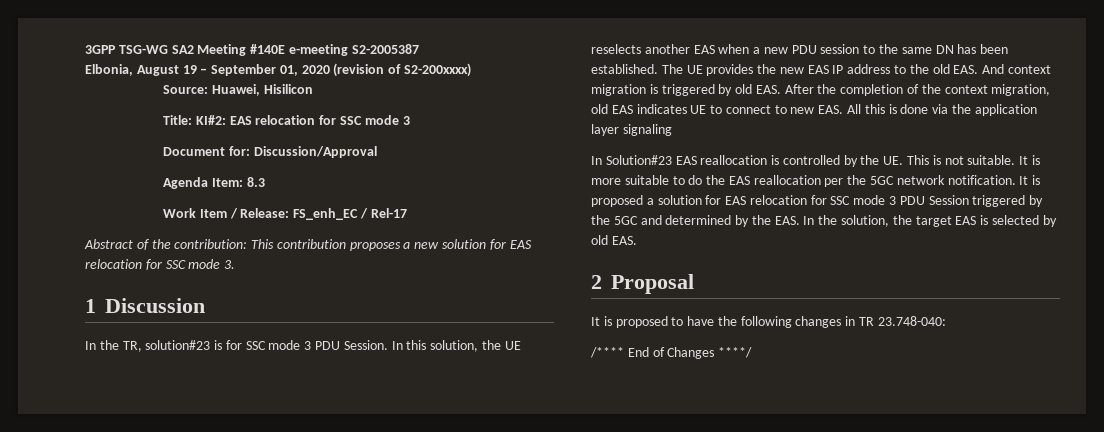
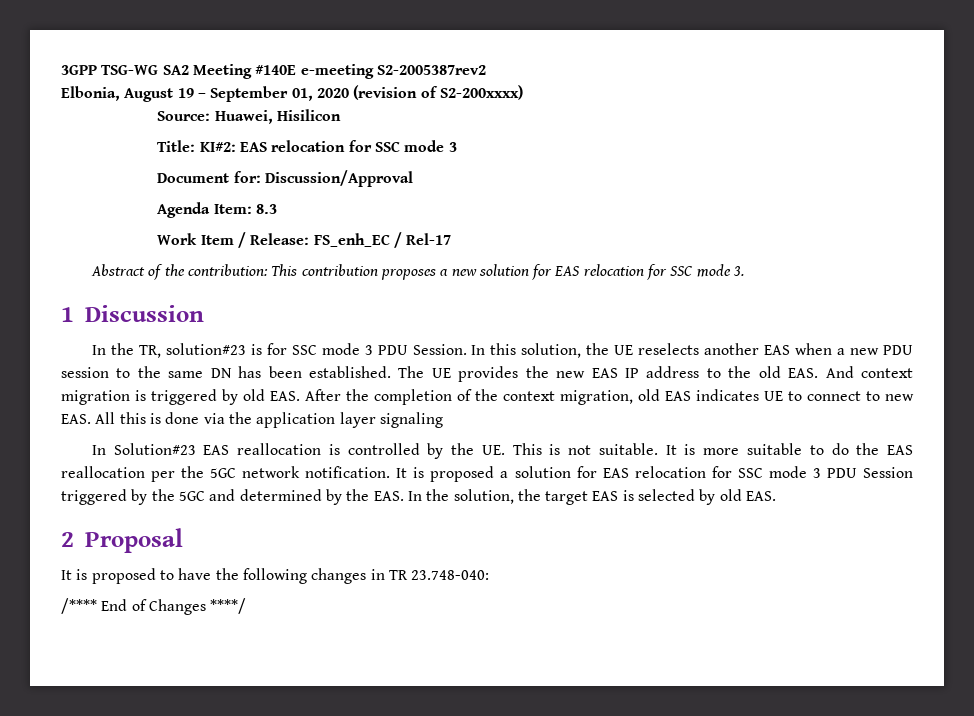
[351,44,419,54] S2-2005387 -> [376,65,486,75] S2-2005387rev2

